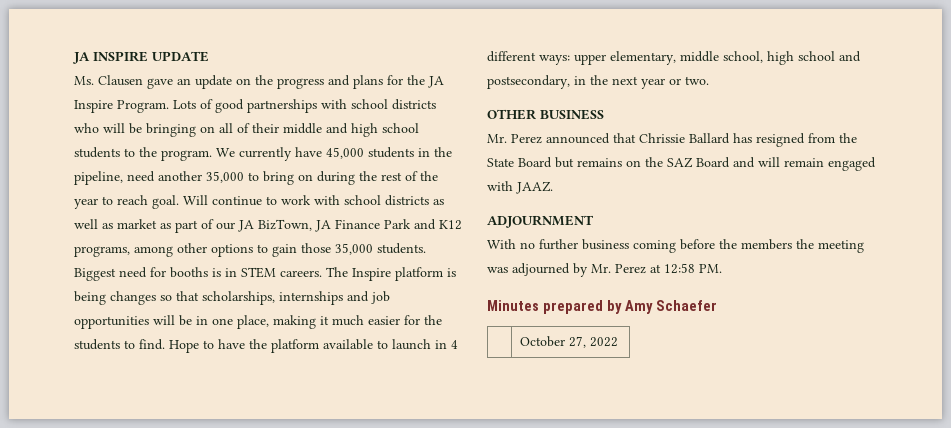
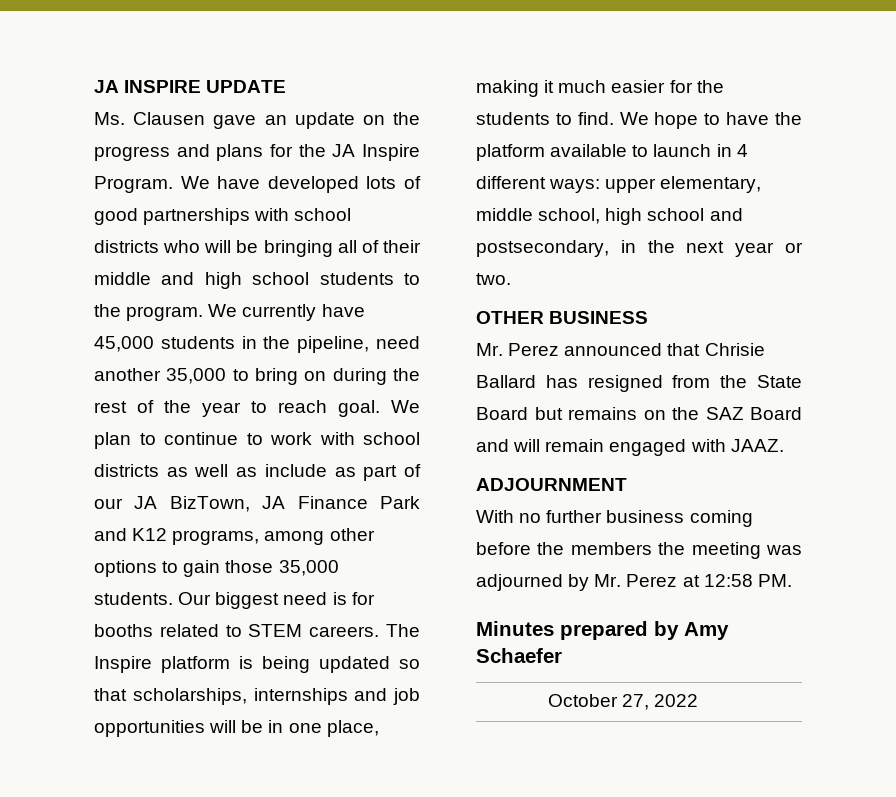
[173,100,196,109] Lots -> [180,176,397,193] We have developed lots
[200,126,215,133] on -> (333, 248) none
[183,195,208,205] Will -> [391,400,420,413] [94,432,156,449] We plan to
[117,219,157,229] market -> [264,464,327,477] include
[74,267,237,281] Biggest need for booths is in -> [178,592,375,609] [94,624,242,637] Our biggest need is for booths related to
[110,291,156,305] changes -> [319,656,390,673] updated
[169,340,199,353] Hope -> [619,112,699,129] We hope
[639,133,685,143] Chrissie -> [704,343,765,356] Chrisie

